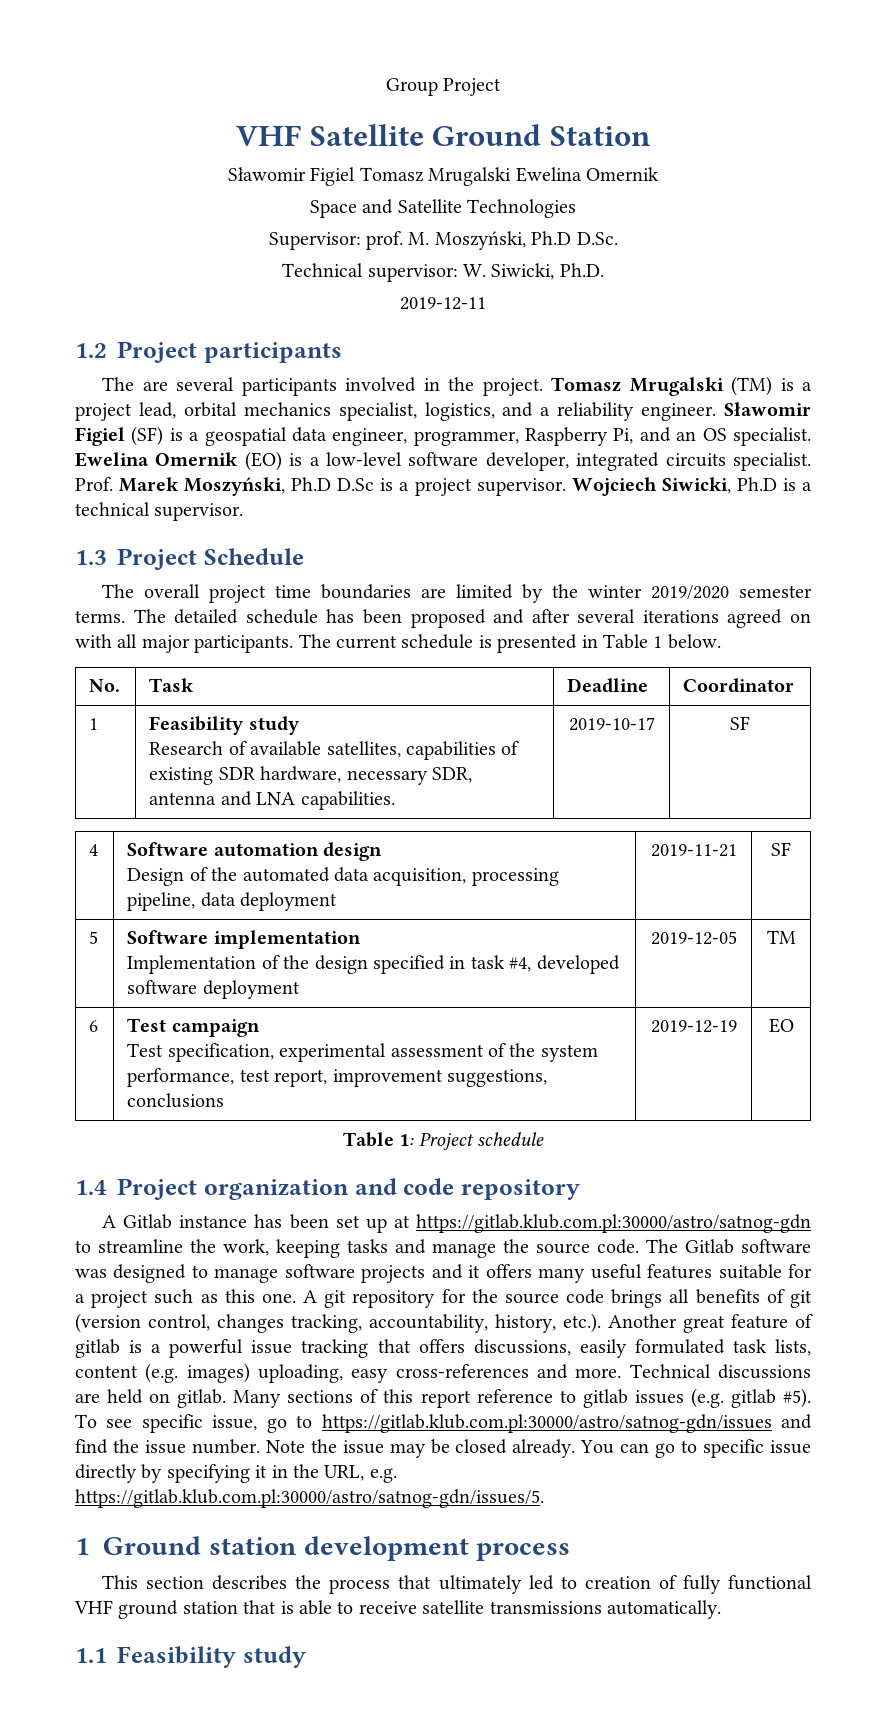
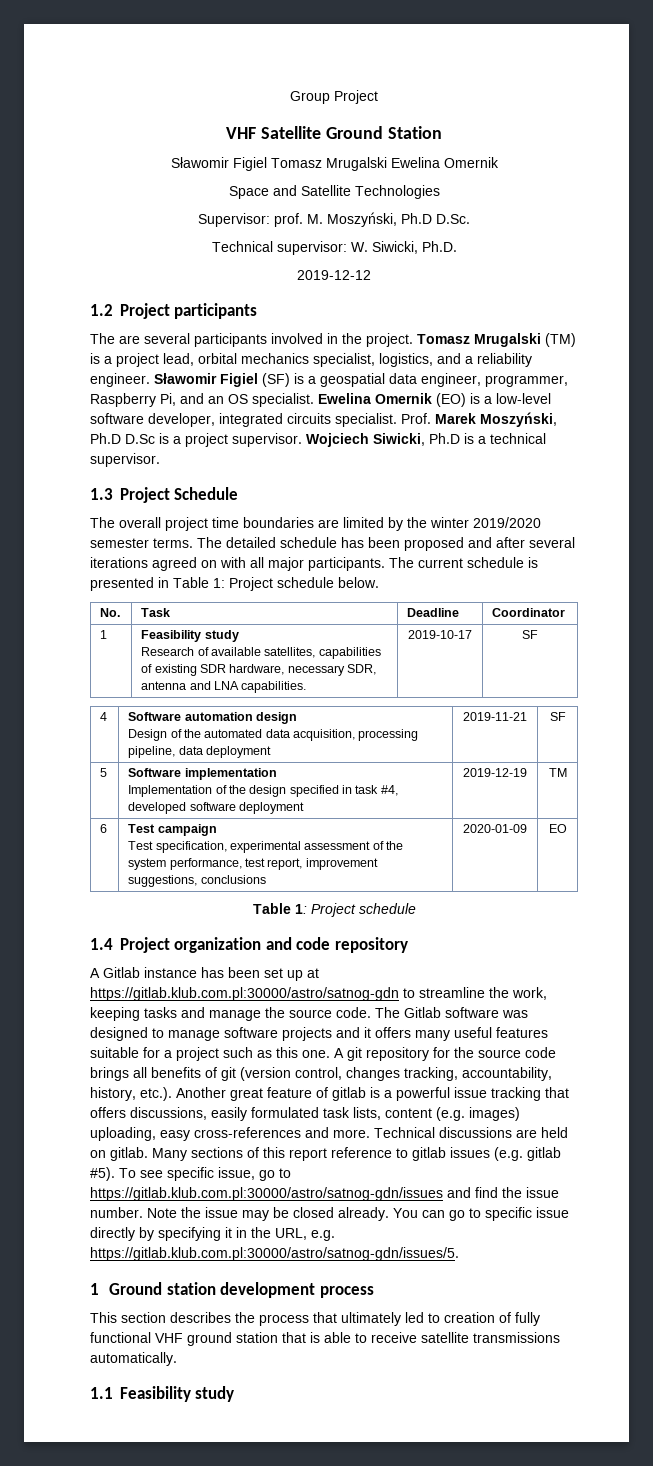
[400,297,486,310] 2019-12-11 -> [297,270,371,280] 2019-12-12
[653,636,663,648] 1 -> [213,577,334,591] 1: Project schedule
[650,931,737,945] 2019-12-05 -> [463,768,527,777] 2019-12-19
[650,1020,737,1033] 2019-12-19 -> [463,824,527,833] 2020-01-09

